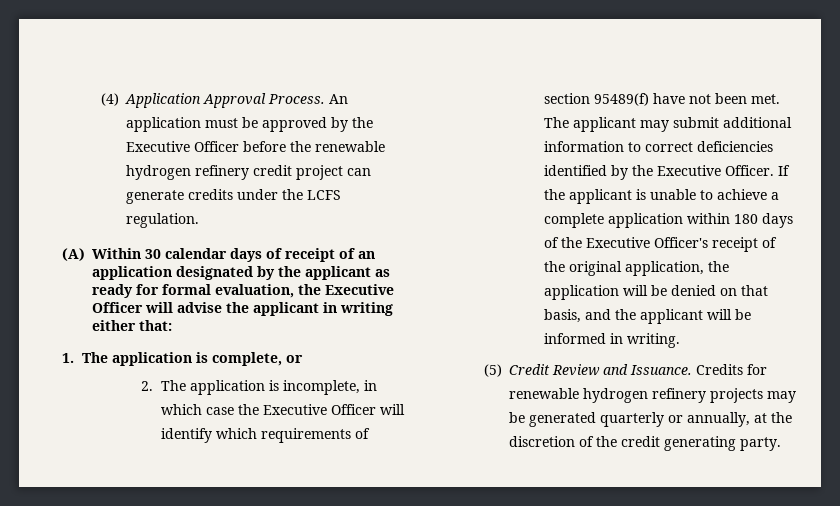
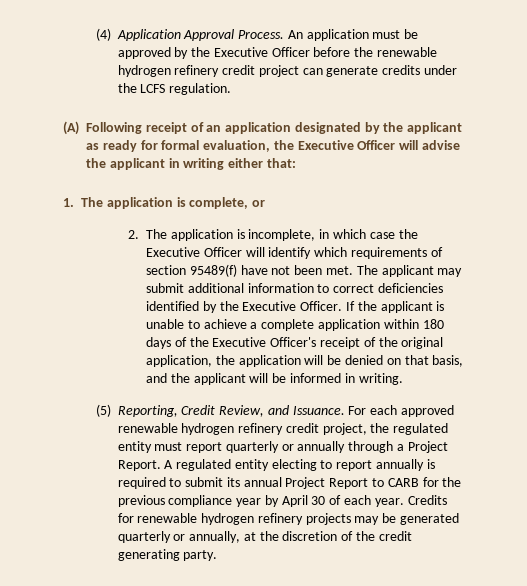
[92,248,282,262] Within 30 calendar days of -> [86,122,142,134] Following
[509,364,693,376] Credit Review and Issuance. -> [117,405,454,417] [117,423,449,435] [117,441,448,453] [117,459,435,471] [117,477,462,489] [117,495,404,507] Reporting, Credit Review, and Issuance. For each approved renewable hydrogen refinery credit project, the regulated entity must report quarterly or annually through a Project Report. A regulated entity electing to report annually is required to submit its annual Project Report to CARB for the previous compliance year by April 30 of each year.

